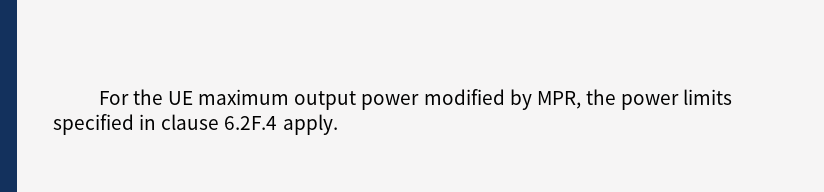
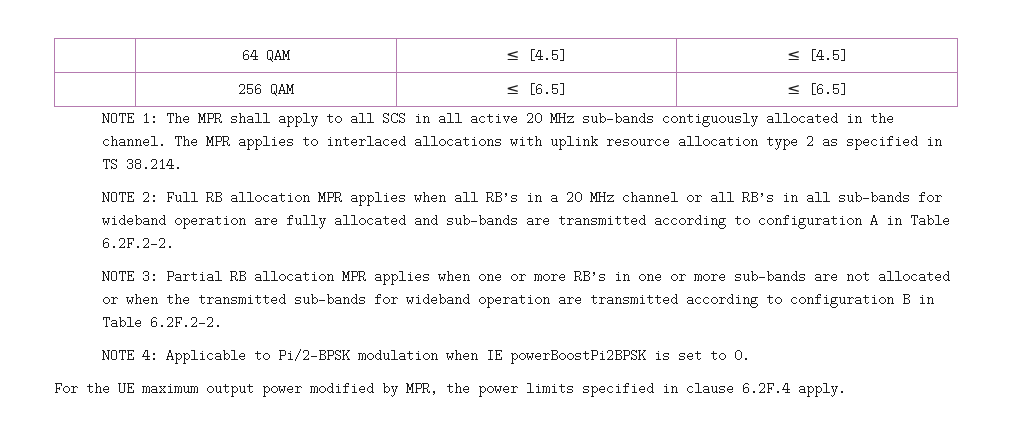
(98, 98) none -> [241,49,290,62] [506,49,567,62] [786,49,848,62] [237,83,294,96] [506,83,567,96] [786,83,848,96] [101,112,894,127] [101,135,942,150] [101,158,182,171] [101,191,942,206] [101,214,950,229] [101,237,174,250] [101,270,950,285] [101,293,934,308] [101,316,222,329] [101,349,750,364] | 64 QAM | ≤ [4.5] | ≤ [4.5] // | 256 QAM | ≤ [6.5] | ≤ [6.5] // NOTE 1: The MPR shall apply to all SCS in all active 20 MHz sub-bands contiguously allocated in the channel. The MPR applies to interlaced allocations with uplink resource allocation type 2 as specified in TS 38.214. // NOTE 2: Full RB allocation MPR applies when all RB’s in a 20 MHz channel or all RB’s in all sub-bands for wideband operation are fully allocated and sub-bands are transmitted according to configuration A in Table 6.2F.2-2. // NOTE 3: Partial RB allocation MPR applies when one or more RB’s in one or more sub-bands are not allocated or when the transmitted sub-bands for wideband operation are transmitted according to configuration B in Table 6.2F.2-2. // NOTE 4: Applicable to Pi/2-BPSK modulation when IE powerBoostPi2BPSK is set to 0. //

